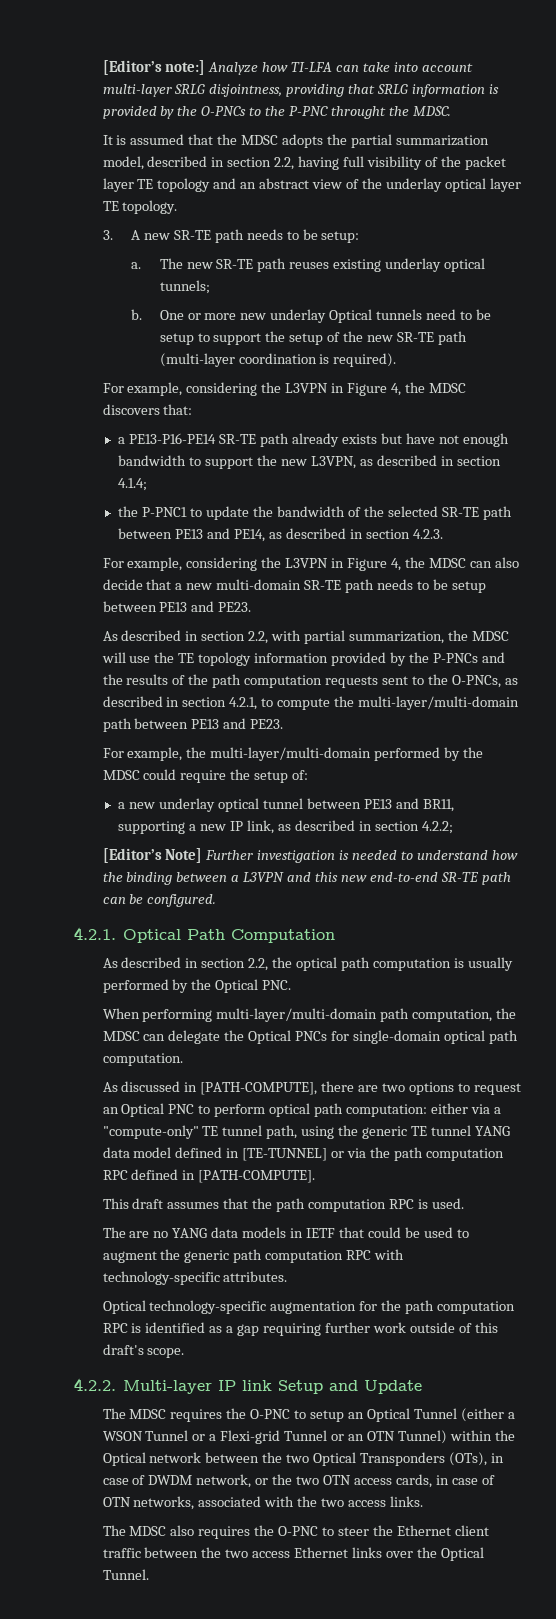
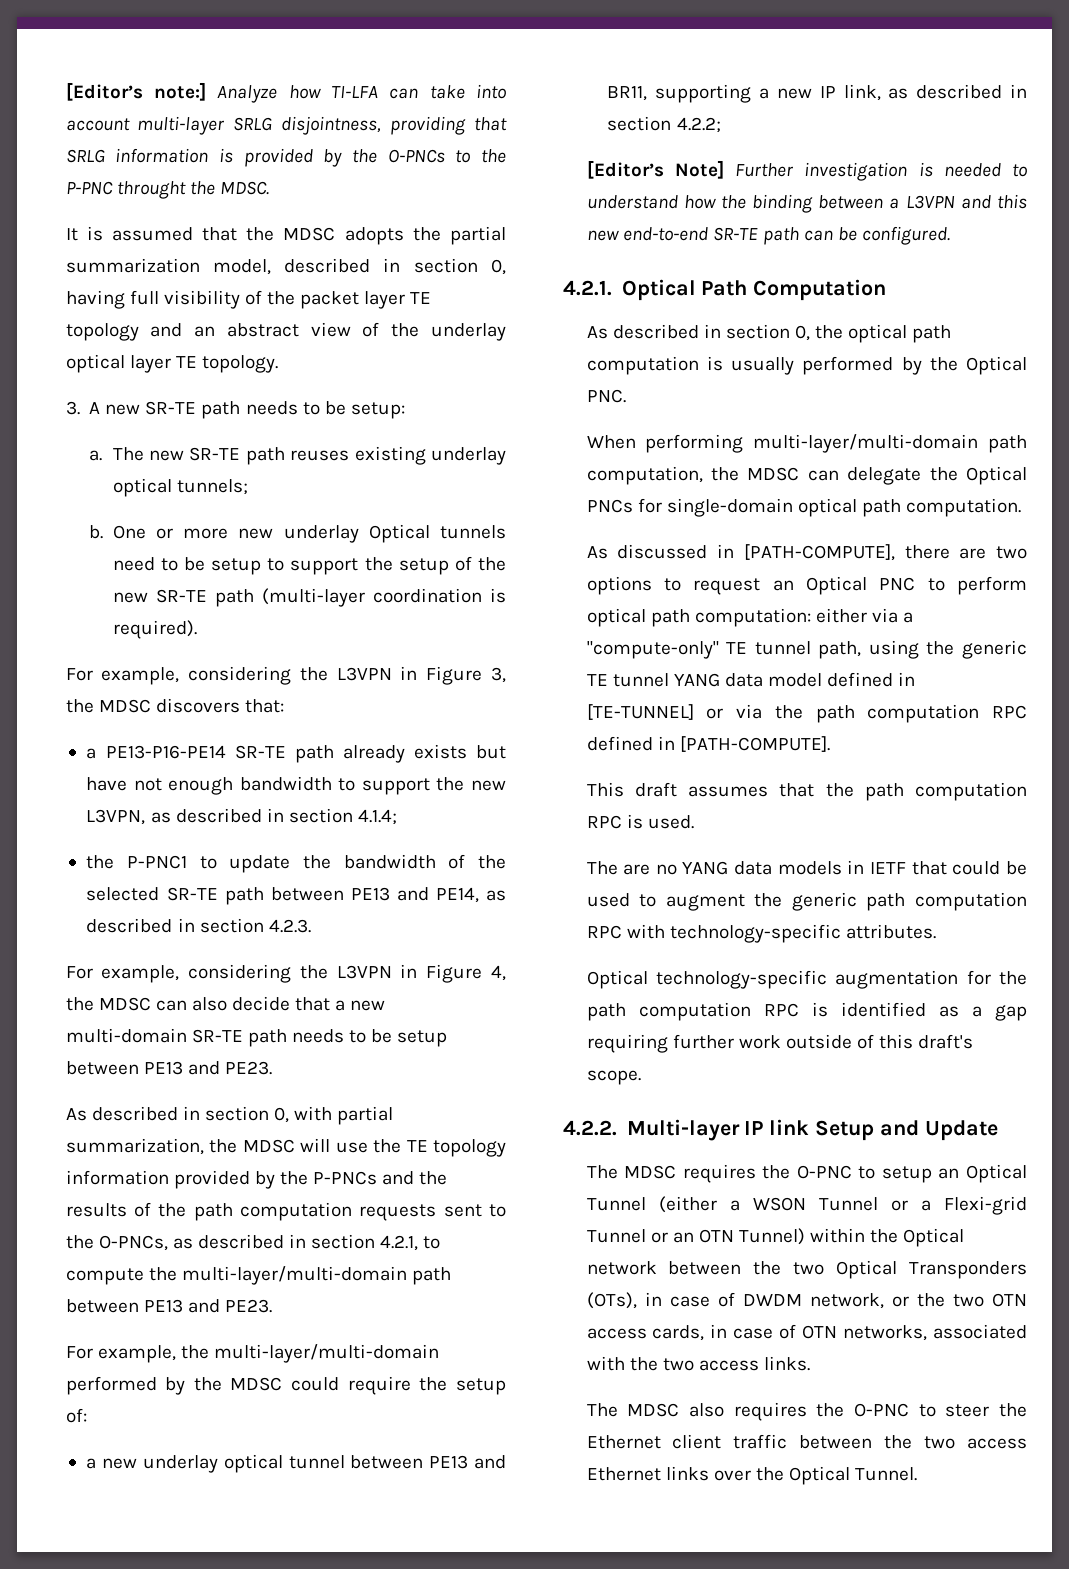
[274,157,295,170] 2.2, -> [491,259,507,275] 0,
[390,383,401,396] 4, -> [491,667,507,683] 3,
[248,631,269,644] 2.2, -> [274,1107,290,1123] 0,
[248,958,269,971] 2.2, -> [795,325,811,341] 0,

